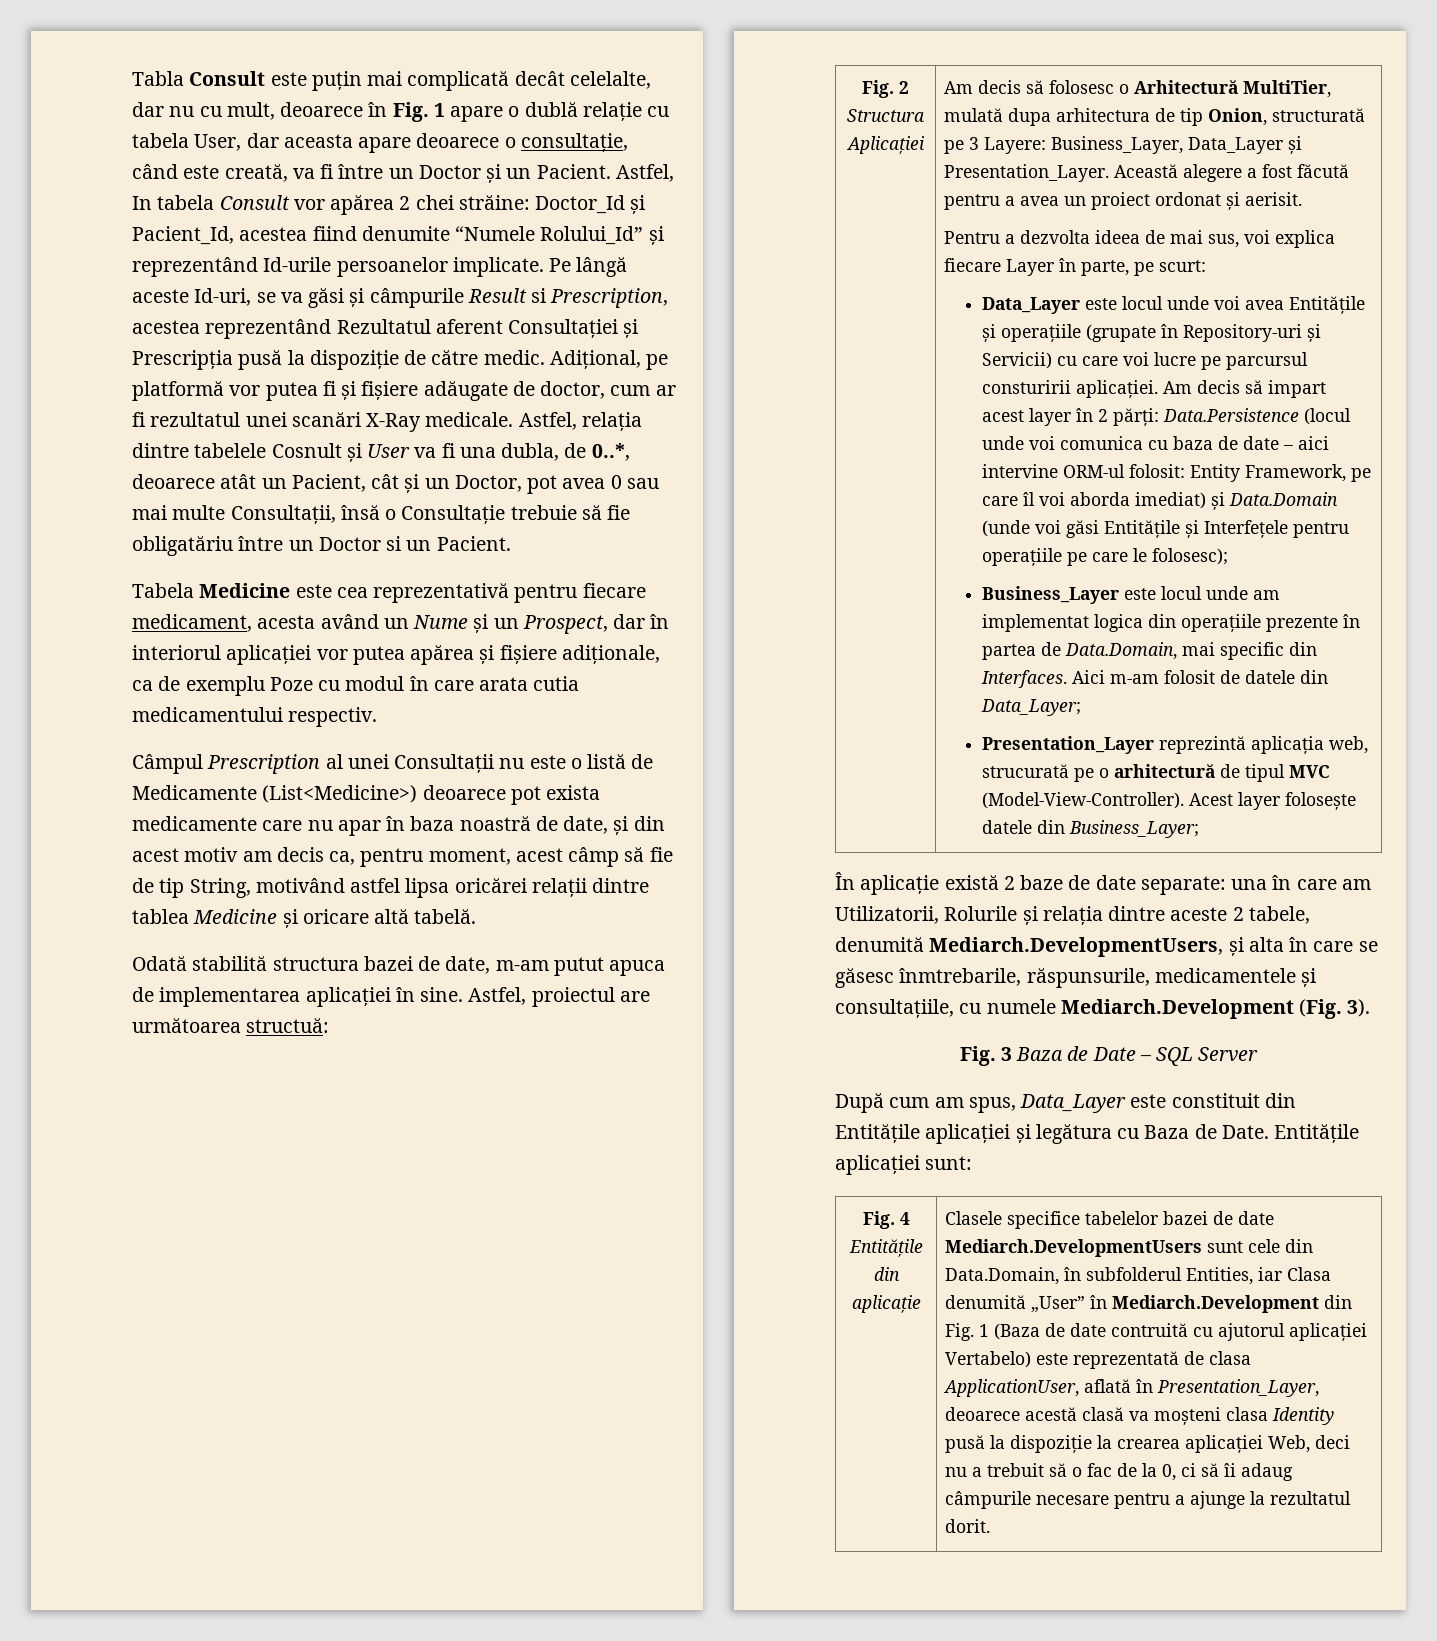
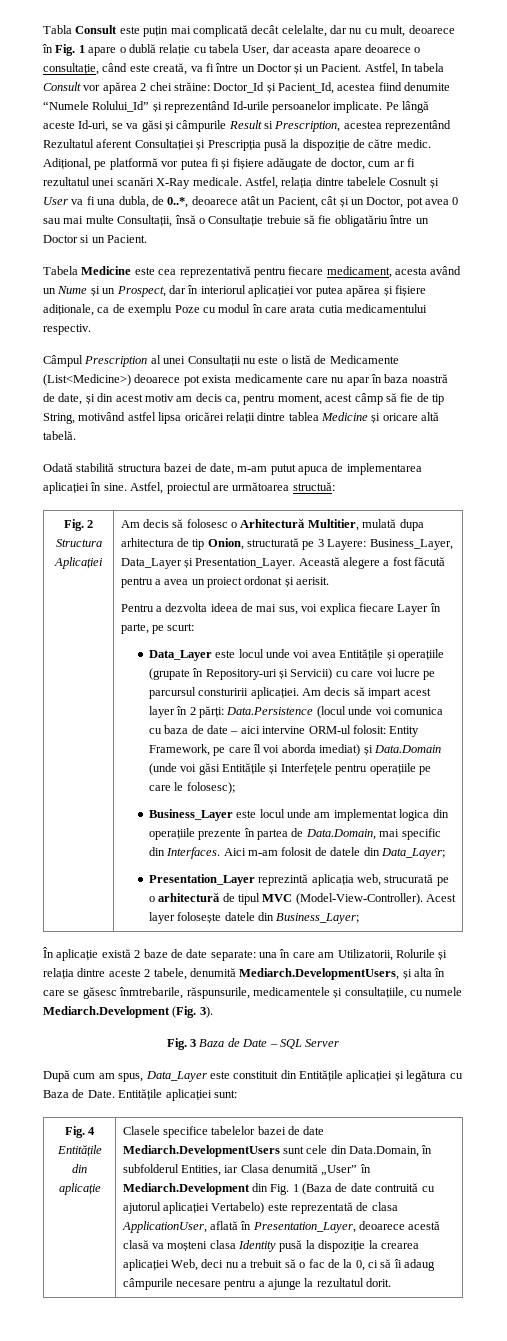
[1243,80,1332,98] MultiTier, -> [307,519,359,531] Multitier,

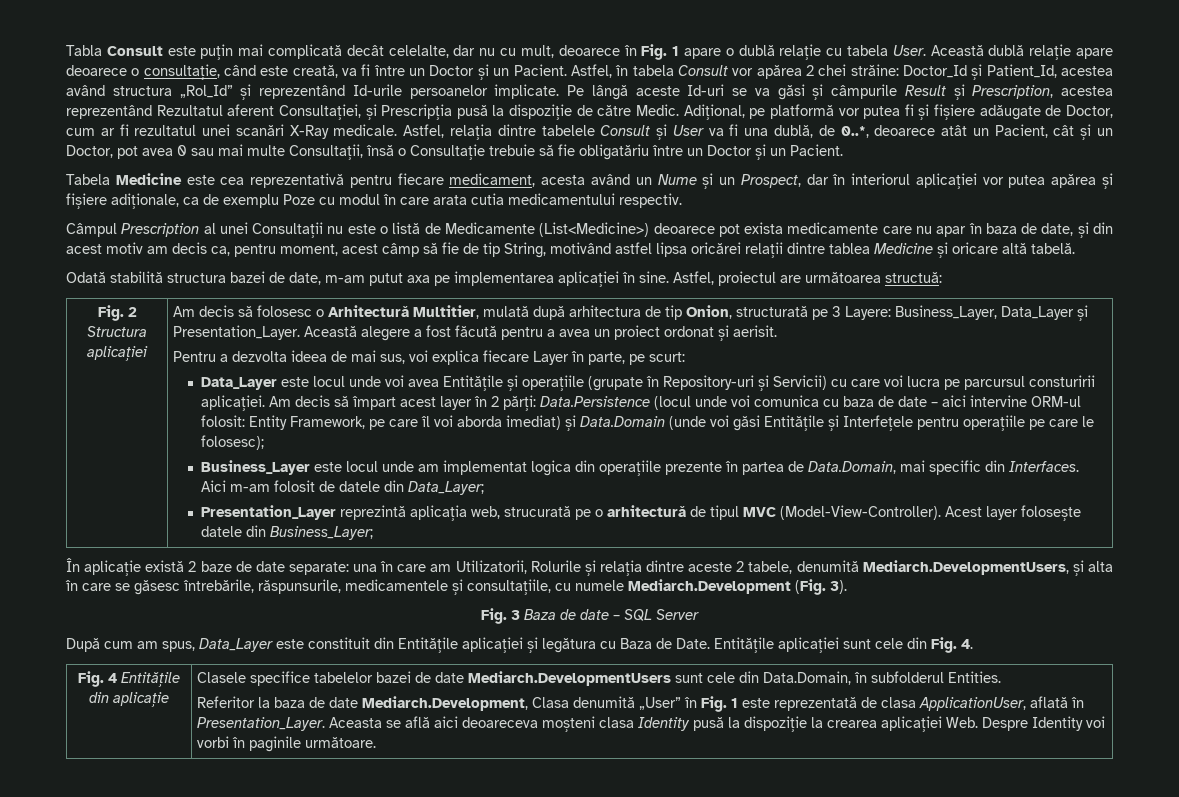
[242,44,331,56] User, dar aceasta -> [892,44,1072,60] User. Această dublă relație
[400,64,412,72] In -> [615,65,629,76] în
[278,82,451,94] [43,101,150,112] Pacient_Id, acestea fiind denumite “Numele Rolului_Id” -> [986,64,1113,78] [66,85,233,98] Patient_Id, acestea având structura „Rol_Id”
[78,120,109,132] Id-uri, -> [687,84,725,96] Id-uri
[264,121,273,129] si -> [953,84,965,100] și
[134,139,194,151] Consultației -> [278,104,361,120] Consultației,
[396,139,431,148] medic. -> [635,104,679,116] Medic.
[330,158,365,170] doctor, -> [1065,105,1113,118] Doctor,
[389,177,428,186] Cosnult -> [600,125,651,136] Consult
[118,196,149,208] dubla, -> [774,125,814,138] dublă,
[80,235,90,243] si -> [755,144,766,160] și
[411,374,448,383] noastră -> (1017, 228) none
[298,463,344,475] apuca de -> [407,275,450,286] axa pe
[54,557,103,569] Aplicației -> [87,346,148,361] aplicației
[399,519,424,531] dupa -> [532,306,565,320] după
[394,668,420,677] lucre -> [906,376,940,387] lucra
[368,688,402,699] impart -> [351,396,396,410] împart
[119,987,184,999] înmtrebarile, -> [183,579,254,593] întrebările,
[242,1039,268,1047] Date -> [580,609,609,620] date
[213,1090,237,1098] sunt: -> [843,637,973,653] sunt cele din Fig. 4.
[180,1164,371,1176] [122,1183,435,1195] [122,1202,265,1214] Entities, iar Clasa denumită „User” în Mediarch.Development din Fig. 1 (Baza de date contruită cu ajutorul aplicației Vertabelo) -> [947,671,1001,683] [196,696,738,712] Entities. // Referitor la baza de date Mediarch.Development, Clasa denumită „User” în Fig. 1
[252,1221,441,1233] [122,1240,164,1249] Presentation_Layer, deoarece acestă clasă va -> [196,716,538,731] Presentation_Layer. Aceasta se află aici deoareceva
[170,1259,436,1271] [122,1278,392,1290] Web, deci nu a trebuit să o fac de la 0, ci să îi adaug câmpurile necesare pentru a ajunge la rezultatul dorit. -> [945,716,1105,731] [196,736,376,752] Web. Despre Identity voi vorbi în paginile următoare.

